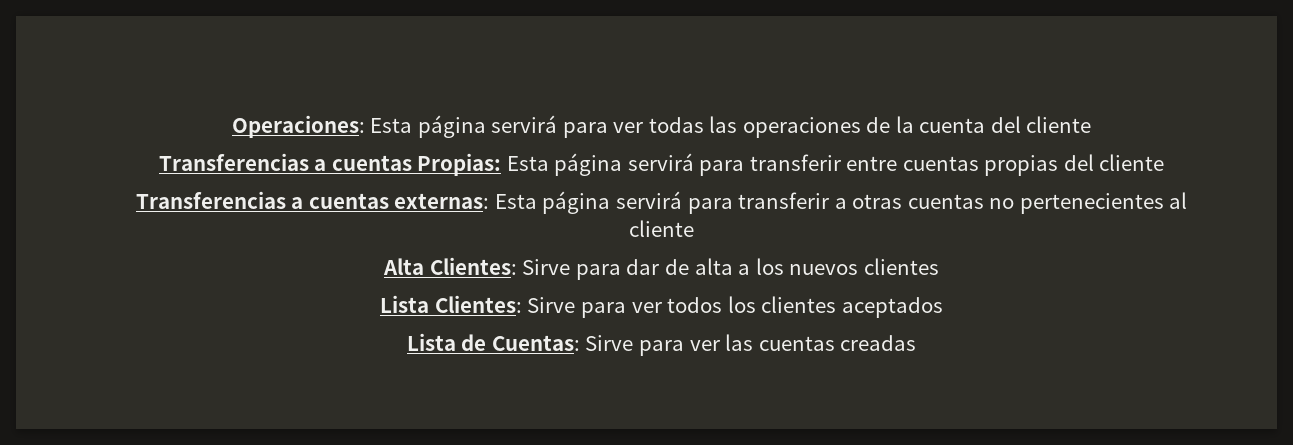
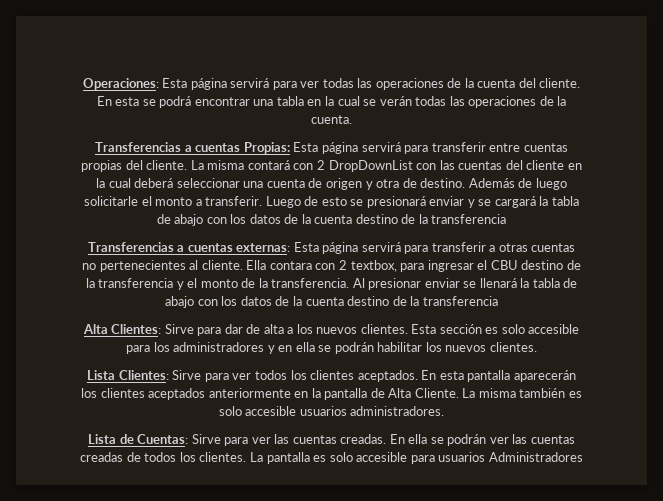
[1026,116,1092,133] cliente -> [539,78,581,88] [96,96,567,108] [311,115,352,124] cliente. En esta se podrá encontrar una tabla en la cual se verán todas las operaciones de la cuenta.
[1099,154,1165,171] cliente -> [146,160,582,172] [96,178,567,190] [84,196,579,208] [156,214,507,226] cliente. La misma contará con 2 DropDownList con las cuentas del cliente en la cual deberá seleccionar una cuenta de origen y otra de destino. Además de luego solicitarle el monto a transferir. Luego de esto se presionará enviar y se cargará la tabla de abajo con los datos de la cuenta destino de la transferencia
[629,220,694,237] cliente -> [201,260,581,272] [85,278,578,290] [165,296,498,308] cliente. Ella contara con 2 textbox, para ingresar el CBU destino de la transferencia y el monto de la transferencia. Al presionar enviar se llenará la tabla de abajo con los datos de la cuenta destino de la transferencia
[863,258,939,275] clientes -> [360,324,580,334] [126,342,537,354] clientes. Esta sección es solo accesible para los administradores y en ella se podrán habilitar los nuevos clientes.
[841,297,943,318] aceptados -> [357,370,576,382] [81,388,582,400] [218,406,445,416] aceptados. En esta pantalla aparecerán los clientes aceptados anteriormente en la pantalla de Alta Cliente. La misma también es solo accesible usuarios administradores.
[840,335,917,351] creadas -> [340,434,575,446] [80,452,583,464] creadas. En ella se podrán ver las cuentas creadas de todos los clientes. La pantalla es solo accesible para usuarios Administradores

